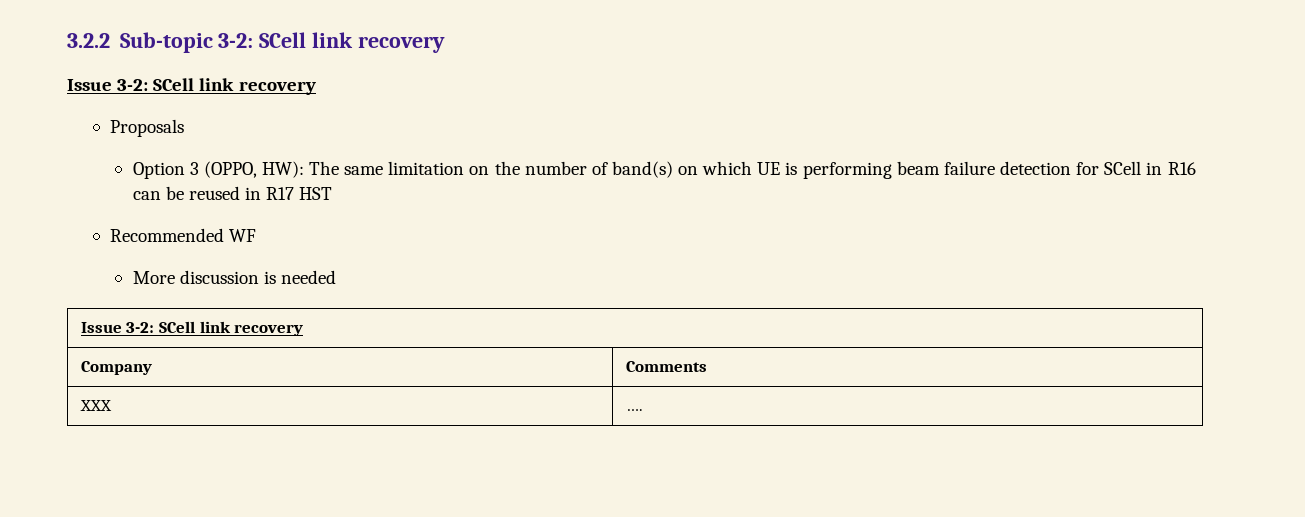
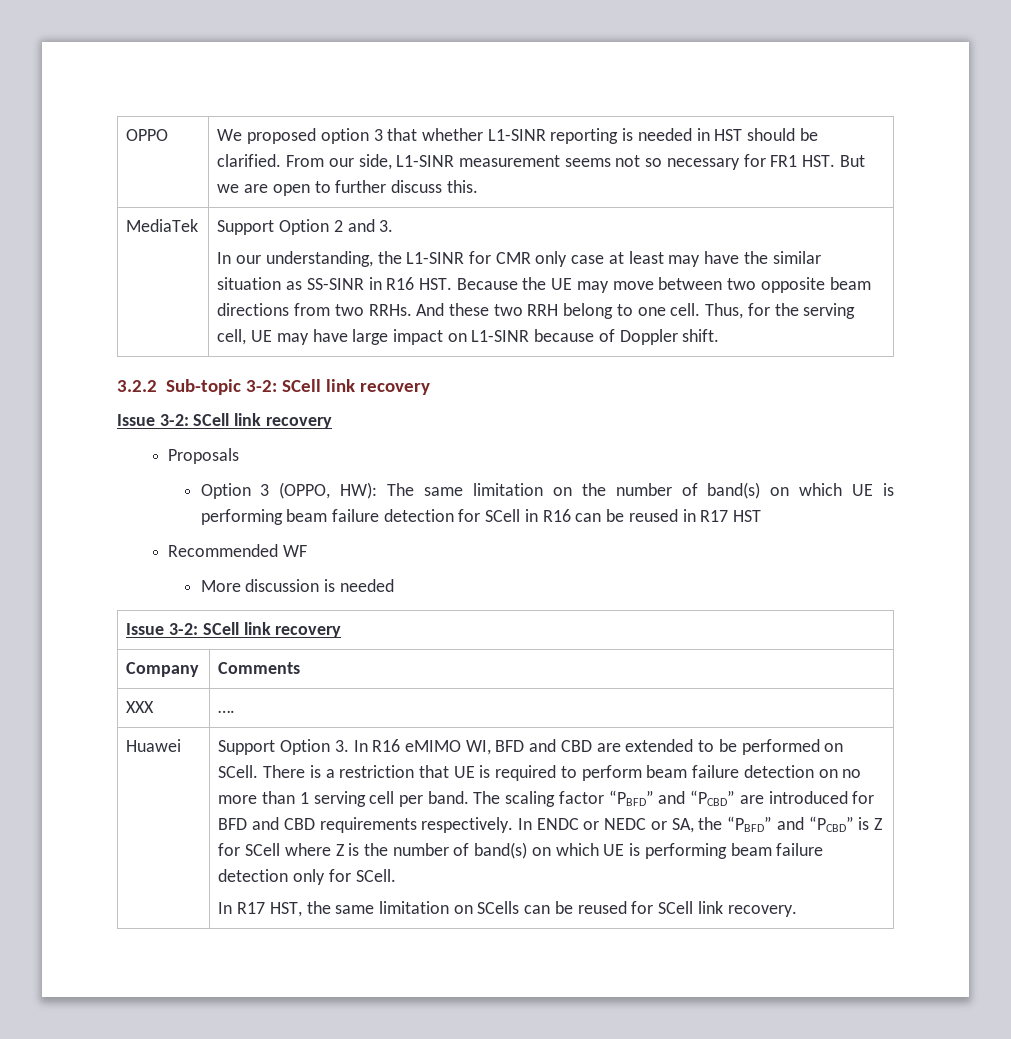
(67, 40) none -> [126,129,169,141] [217,128,818,144] [217,154,865,170] [217,180,478,196] [126,219,199,232] [217,219,394,235] [217,251,821,267] [217,277,871,293] [217,303,856,319] [217,329,720,345] OPPO | We proposed option 3 that whether L1-SINR reporting is needed in HST should be clarified. From our side, L1-SINR measurement seems not so necessary for FR1 HST. But we are open to further discuss this. // MediaTek | Support Option 2 and 3. // In our understanding, the L1-SINR for CMR only case at least may have the similar situation as SS-SINR in R16 HST. Because the UE may move between two opposite beam directions from two RRHs. And these two RRH belong to one cell. Thus, for the serving cell, UE may have large impact on L1-SINR because of Doppler shift. //
(643, 410) none -> [126,739,182,752] [218,739,844,755] [218,765,862,781] [218,790,875,807] [218,816,882,833] [218,842,824,859] [218,869,396,885] [218,901,797,917] // Huawei | Support Option 3. In R16 eMIMO WI, BFD and CBD are extended to be performed on SCell. There is a restriction that UE is required to perform beam failure detection on no more than 1 serving cell per band. The scaling factor “PBFD” and “PCBD” are introduced for BFD and CBD requirements respectively. In ENDC or NEDC or SA, the “PBFD” and “PCBD” is Z for SCell where Z is the number of band(s) on which UE is performing beam failure detection only for SCell. // In R17 HST, the same limitation on SCells can be reused for SCell link recovery.

